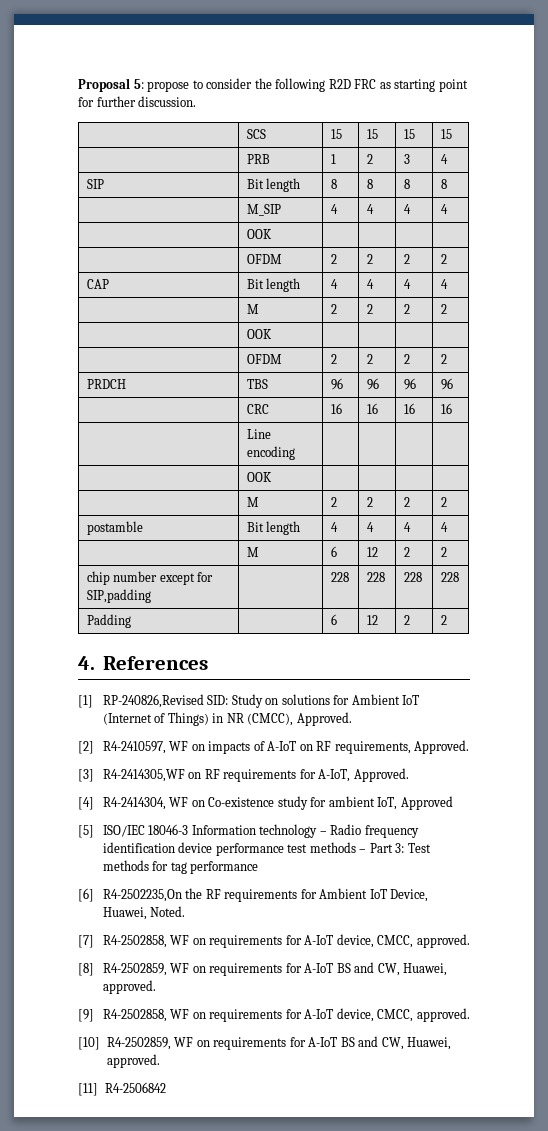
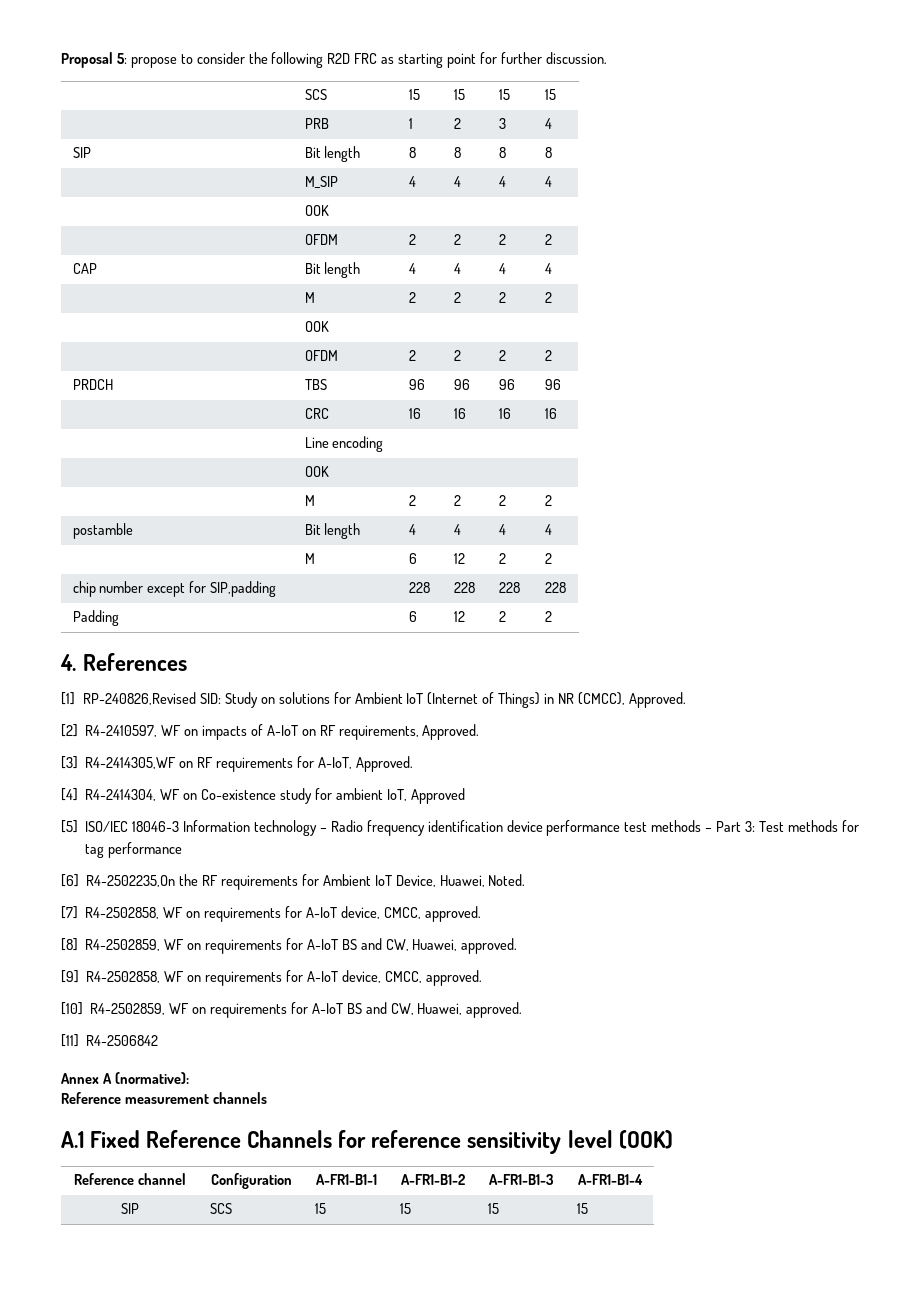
(166, 1087) none -> [61,1072,189,1084] [61,1092,267,1104] [61,1130,673,1154] [74,1173,186,1185] [210,1173,292,1189] [315,1174,377,1185] [400,1174,465,1185] [488,1174,554,1185] [577,1174,643,1185] [121,1203,139,1214] [209,1203,232,1214] [314,1203,326,1214] [399,1203,411,1214] [487,1203,499,1214] [576,1203,588,1214] // Annex A (normative): // Reference measurement channels // A.1 Fixed Reference Channels for reference sensitivity level (OOK) // Reference channel | Configuration | A-FR1-B1-1 | A-FR1-B1-2 | A-FR1-B1-3 | A-FR1-B1-4 // SIP | SCS | 15 | 15 | 15 | 15

